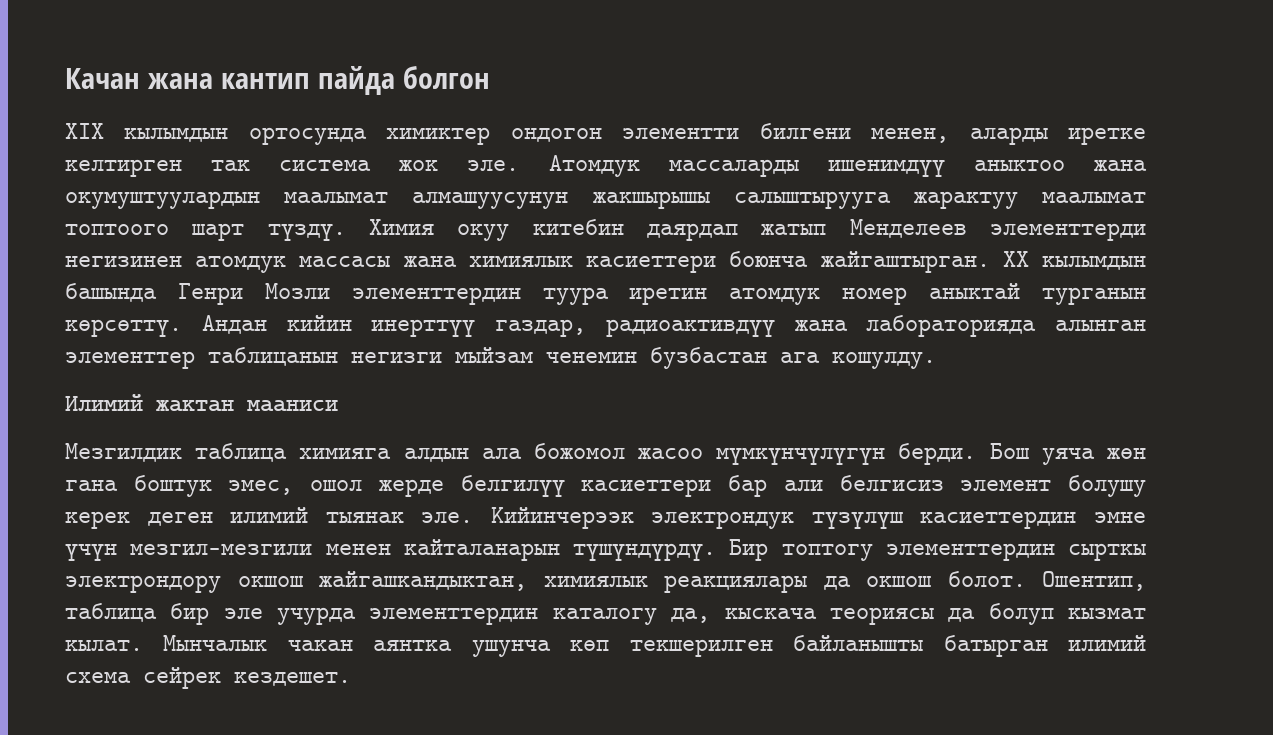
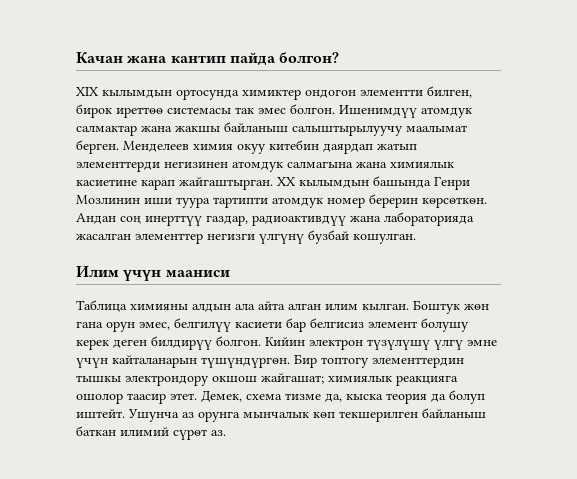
[402,66,490,89] болгон -> [279,52,340,63] болгон?
[759,123,1146,145] [65,155,1147,177] [65,191,1146,209] [65,219,434,241] билгени менен, аларды иретке келтирген так система жок эле. Атомдук массаларды ишенимдүү аныктоо жана окумуштуулардын маалымат алмашуусунун жакшырышы салыштырууга жарактуу маалымат топтоого шарт түздү. Химия -> [427,86,472,98] [76,104,472,118] [76,122,467,136] [76,140,233,154] билген, бирок иреттөө системасы так эмес болгон. Ишенимдүү атомдук салмактар жана жакшы байланыш салыштырылуучу маалымат берген. Менделеев химия
[849,219,967,238] Менделеев -> (417, 146) none
[299,256,391,267] массасы -> [287,161,353,168] салмагына
[586,251,809,273] касиеттери боюнча -> [76,179,175,190] касиетине карап
[264,283,1147,305] [65,315,352,337] Мозли элементтердин туура иретин атомдук номер аныктай турганын көрсөттү. Андан кийин -> [76,194,487,208] [76,213,141,224] Мозлинин иши туура тартипти атомдук номер берерин көрсөткөн. Андан соң
[1055,320,1146,331] [65,347,936,369] [65,394,338,412] [65,443,1146,465] [65,475,823,497] алынган элементтер таблицанын негизги мыйзам ченемин бузбастан ага кошулду. // Илимий жактан мааниси // Мезгилдик таблица химияга алдын ала божомол жасоо мүмкүнчүлүгүн берди. Бош уяча жөн гана боштук эмес, ошол жерде белгилүү касиеттери бар али -> [76,230,416,244] [76,266,230,281] [76,300,489,314] [76,318,306,332] жасалган элементтер негизги үлгүнү бузбай кошулган. // Илим үчүн мааниси // Таблица химияны алдын ала айта алган илим кылган. Боштук жөн гана орун эмес, белгилүү касиети бар
[230,507,1146,529] [65,539,716,561] илимий тыянак эле. Кийинчерээк электрондук түзүлүш касиеттердин эмне үчүн мезгил-мезгили менен кайталанарын түшүндүрдү. -> [151,336,497,350] [76,355,290,368] билдирүү болгон. Кийин электрон түзүлүшү үлгү эмне үчүн кайталанарын түшүндүргөн.
[1068,543,1146,561] сырткы -> [76,375,121,383] тышкы
[319,571,1146,593] [65,603,1146,625] [65,635,1146,657] [65,667,351,689] жайгашкандыктан, химиялык реакциялары да окшош болот. Ошентип, таблица бир эле учурда элементтердин каталогу да, кыскача теориясы да болуп кызмат кылат. Мынчалык чакан аянтка ушунча көп текшерилген байланышты батырган илимий схема сейрек кездешет. -> [261,373,458,386] [76,390,485,404] [76,408,486,422] [76,426,226,440] жайгашат; химиялык реакцияга ошолор таасир этет. Демек, схема тизме да, кыска теория да болуп иштейт. Ушунча аз орунга мынчалык көп текшерилген байланыш баткан илимий сүрөт аз.

